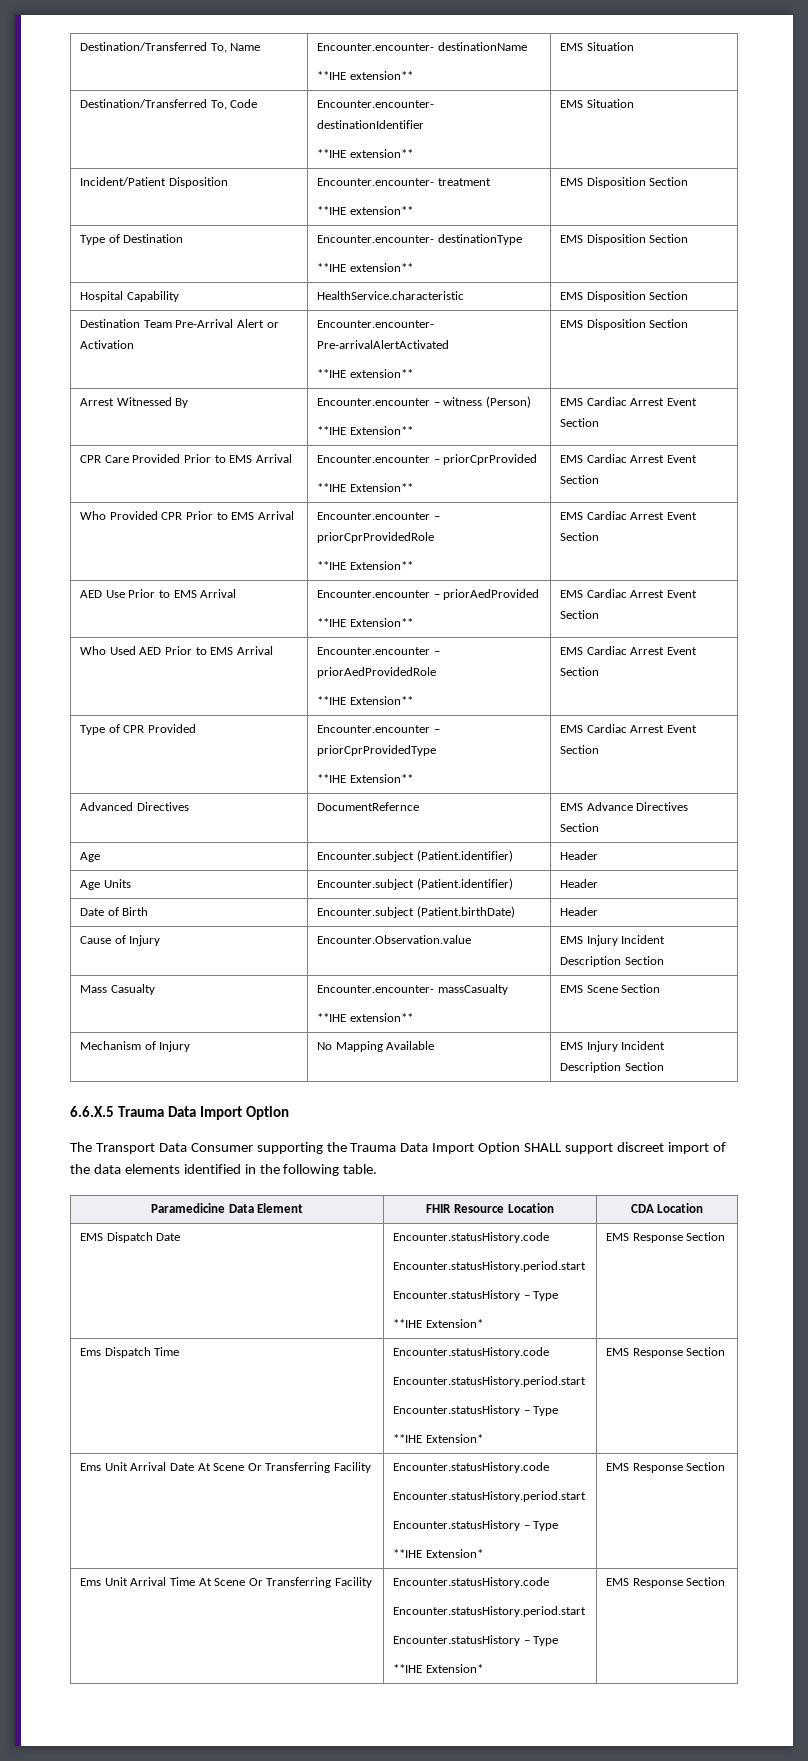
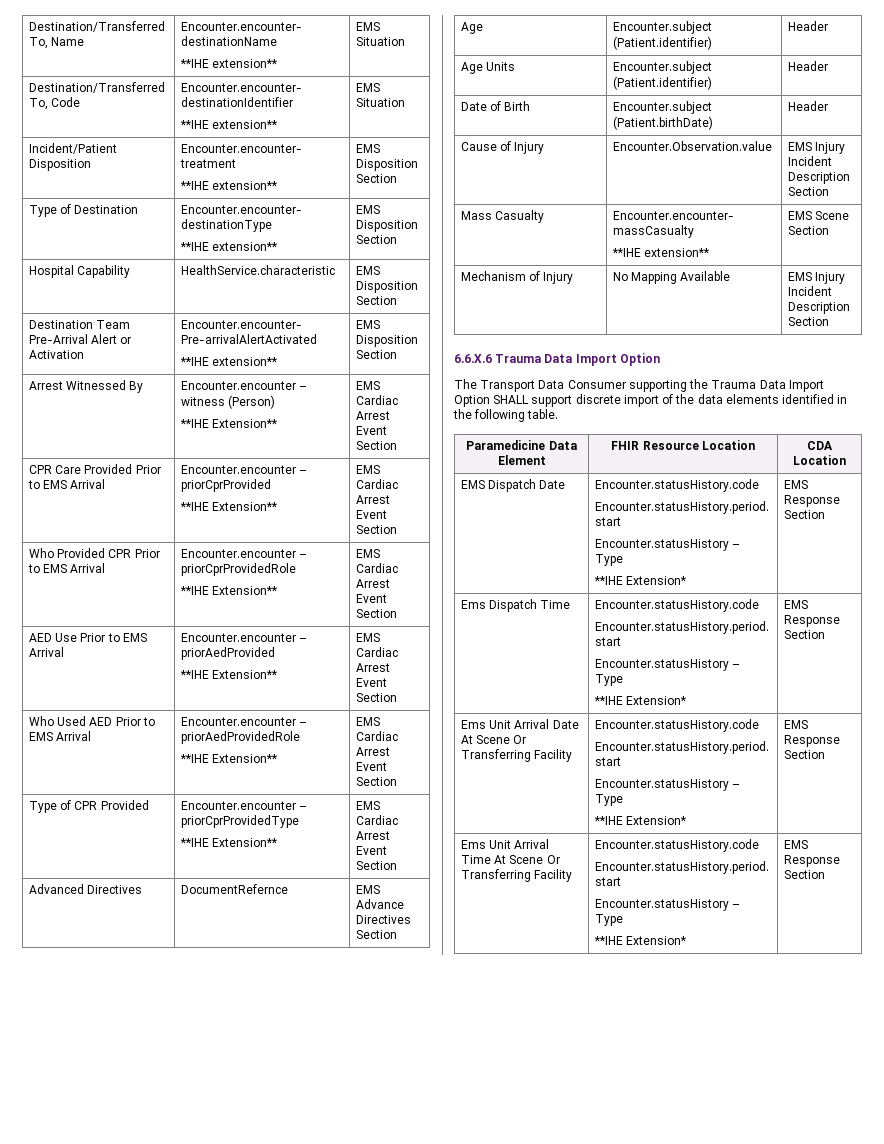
[70,1106,114,1117] 6.6.X.5 -> [454,354,492,363] 6.6.X.6
[616,1142,664,1152] discreet -> [575,394,621,404] discrete

